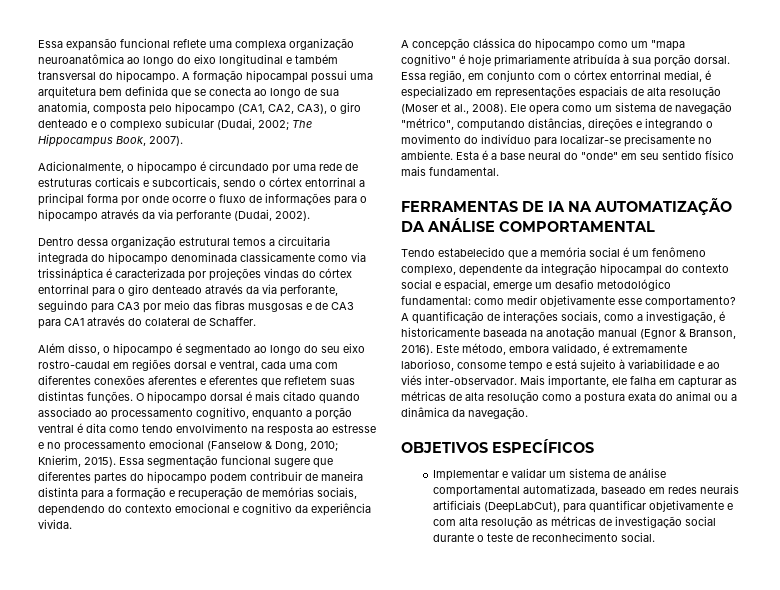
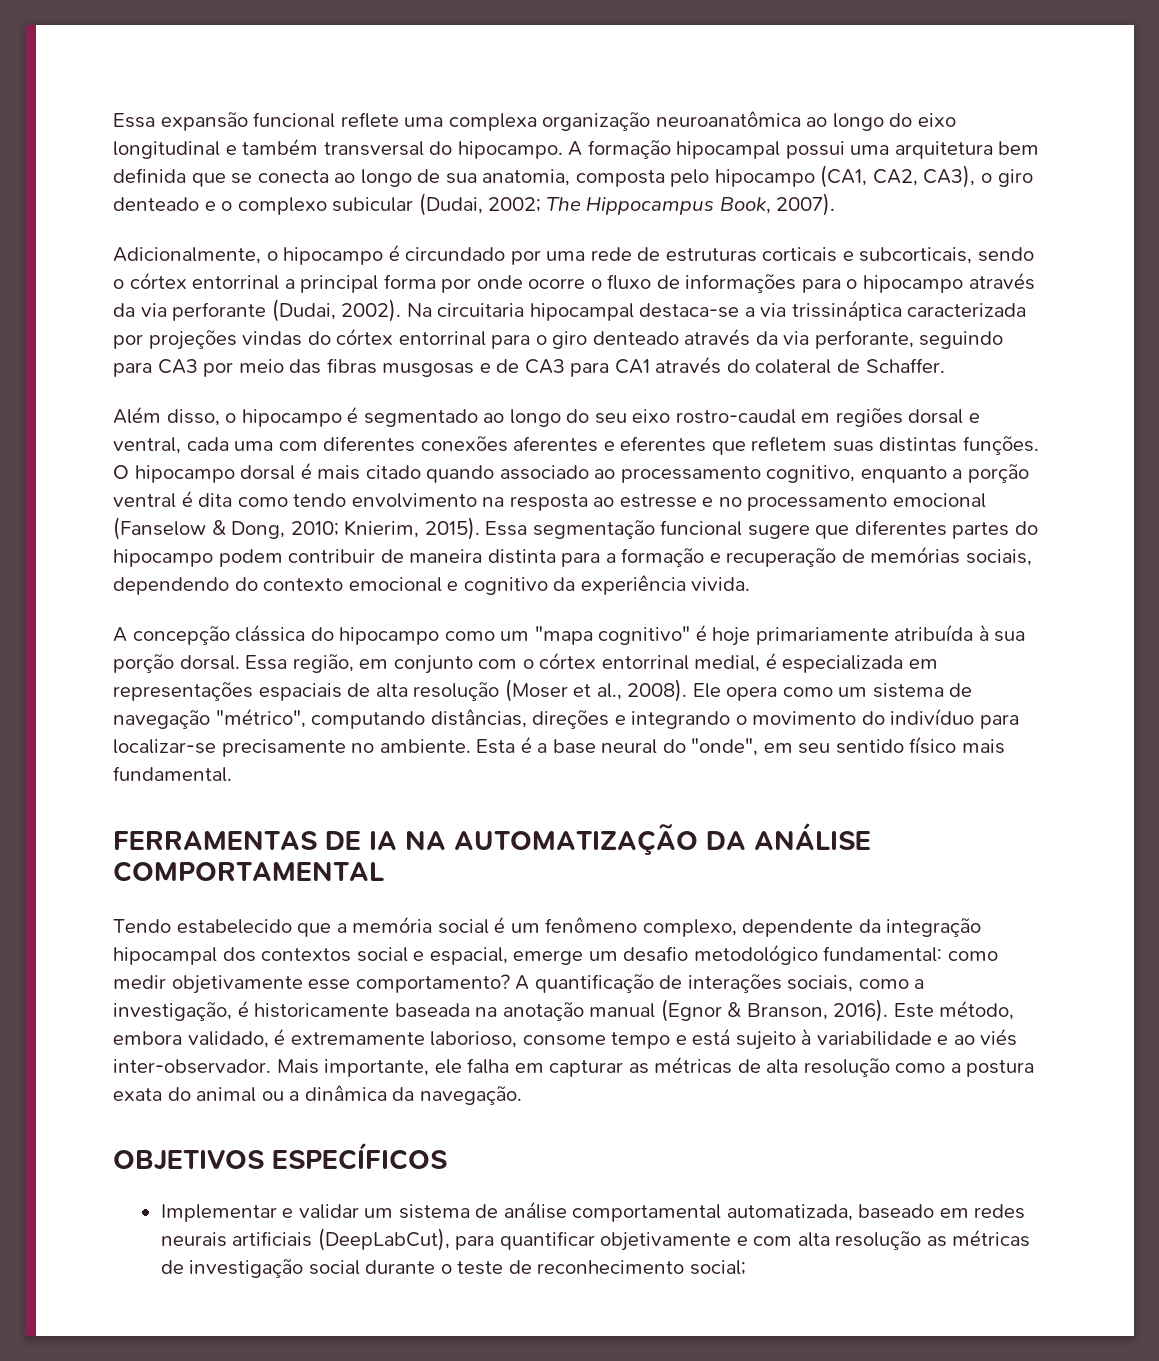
[38,236,330,248] [38,252,348,265] // Dentro dessa organização estrutural temos a circuitaria integrada do hipocampo denominada classicamente como -> [406,303,755,321] Na circuitaria hipocampal destaca-se a
[106,268,112,278] é -> (902, 310) none
[401,86,473,99] especializado -> [782,655,904,673] especializada
[581,152,618,160] "onde" -> [691,738,759,756] "onde",
[665,264,729,273] do contexto -> [222,947,352,962] dos contextos
[620,532,655,542] social. -> [689,1260,746,1275] social;

